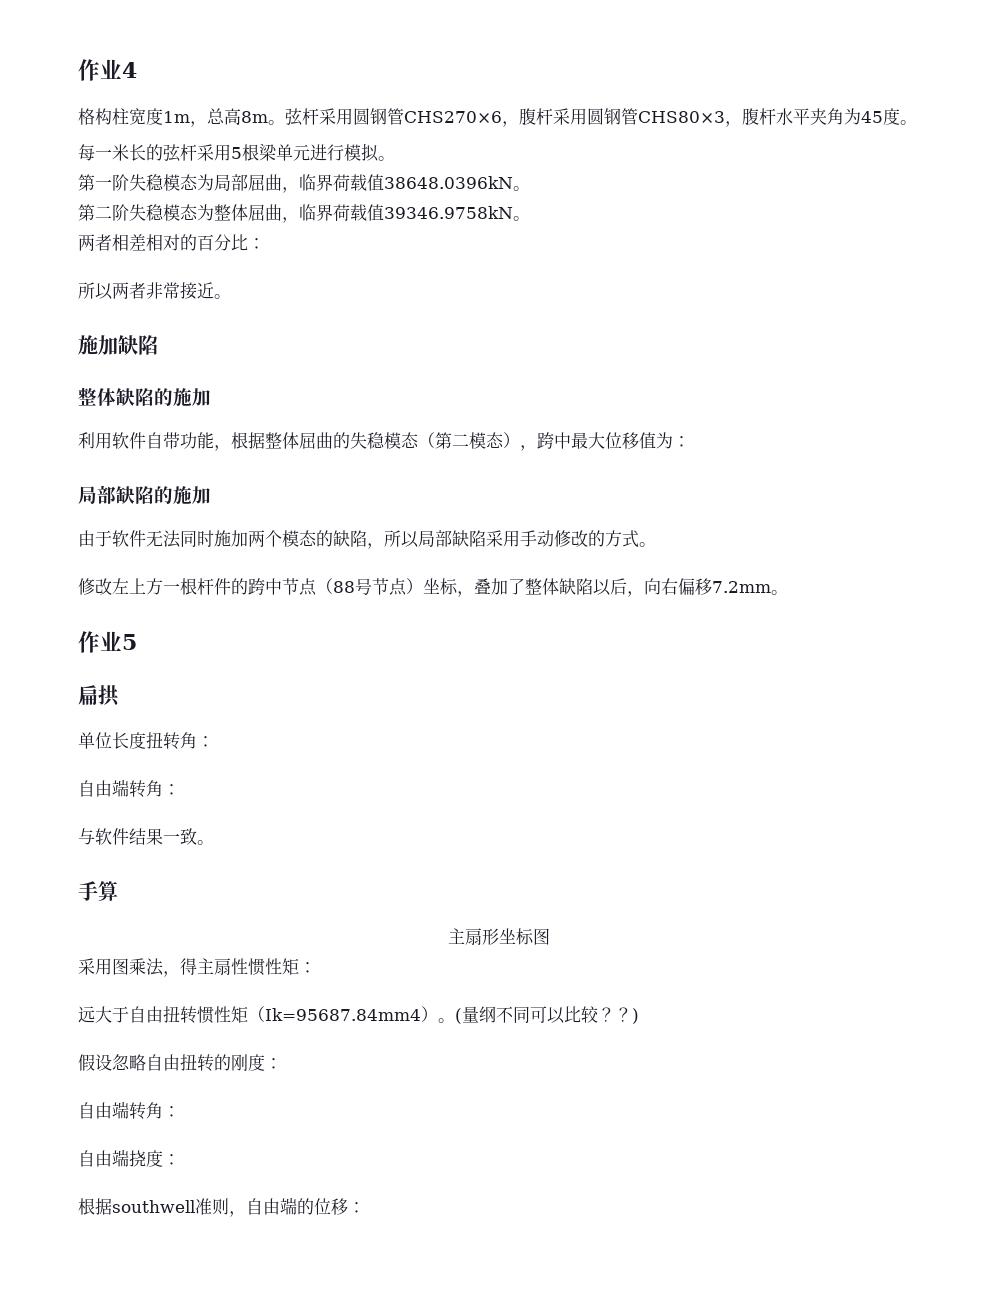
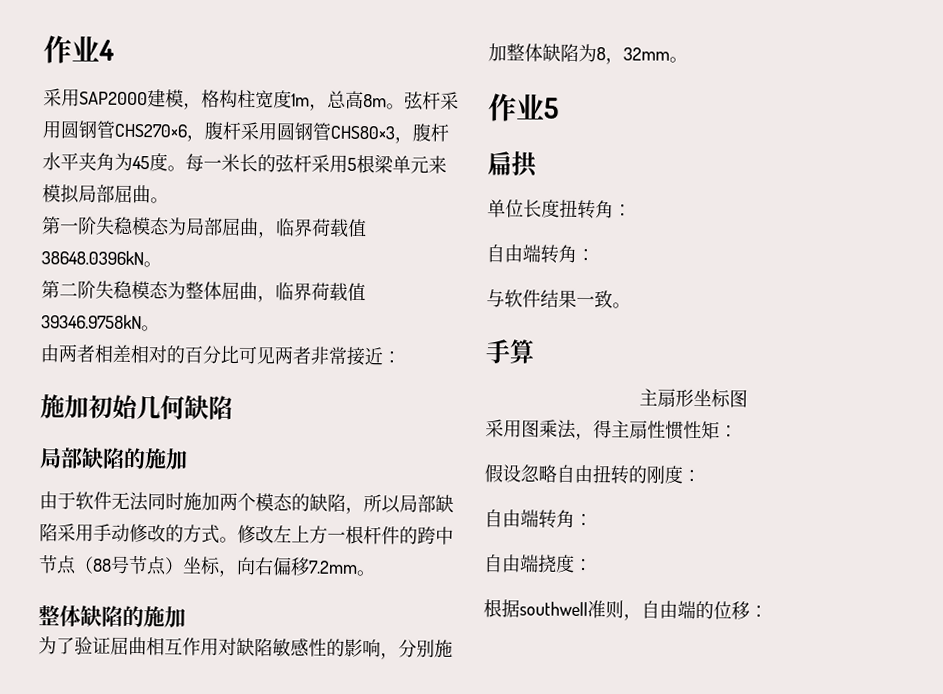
(137, 70) none -> [43,88,202,110] 采用SAP2000建模，
(917, 122) // -> (186, 168) none
[310,143,379,162] 进行模拟 -> [428,155,447,174] [42,184,151,204] 来模拟局部屈曲
(530, 218) none -> [40,344,60,363] 由
[248,238,265,249] [78,282,113,300] ： // 所以 -> [238,345,275,365] 可见
[214,294,231,299] [78,335,158,355] [78,387,211,407] [78,432,690,451] 。 // 施加缺陷 // 整体缺陷的施加 // 利用软件自带功能，根据整体屈曲的失稳模态（第二模态），跨中最大位移值为： -> [382,351,401,364] [40,394,233,420] ： // 施加初始几何缺陷
(656, 544) // -> (238, 539) none
[474,578,644,597] 叠加了整体缺陷以后， -> (238, 573) none
(788, 592) none -> [38,605,186,628] [38,636,453,660] [488,43,688,65] // 整体缺陷的施加 // 为了验证屈曲相互作用对缺陷敏感性的影响，分别施加整体缺陷为8，32mm。
[78,1006,639,1024] // 远大于自由扭转惯性矩（Ik=95687.84mm4）。(量纲不同可以比较？？) -> (738, 431) none

